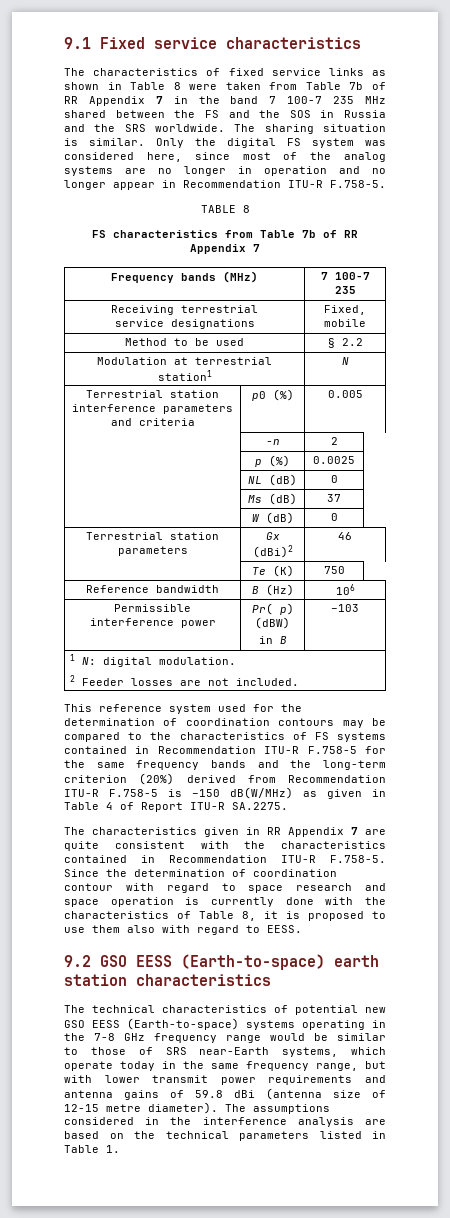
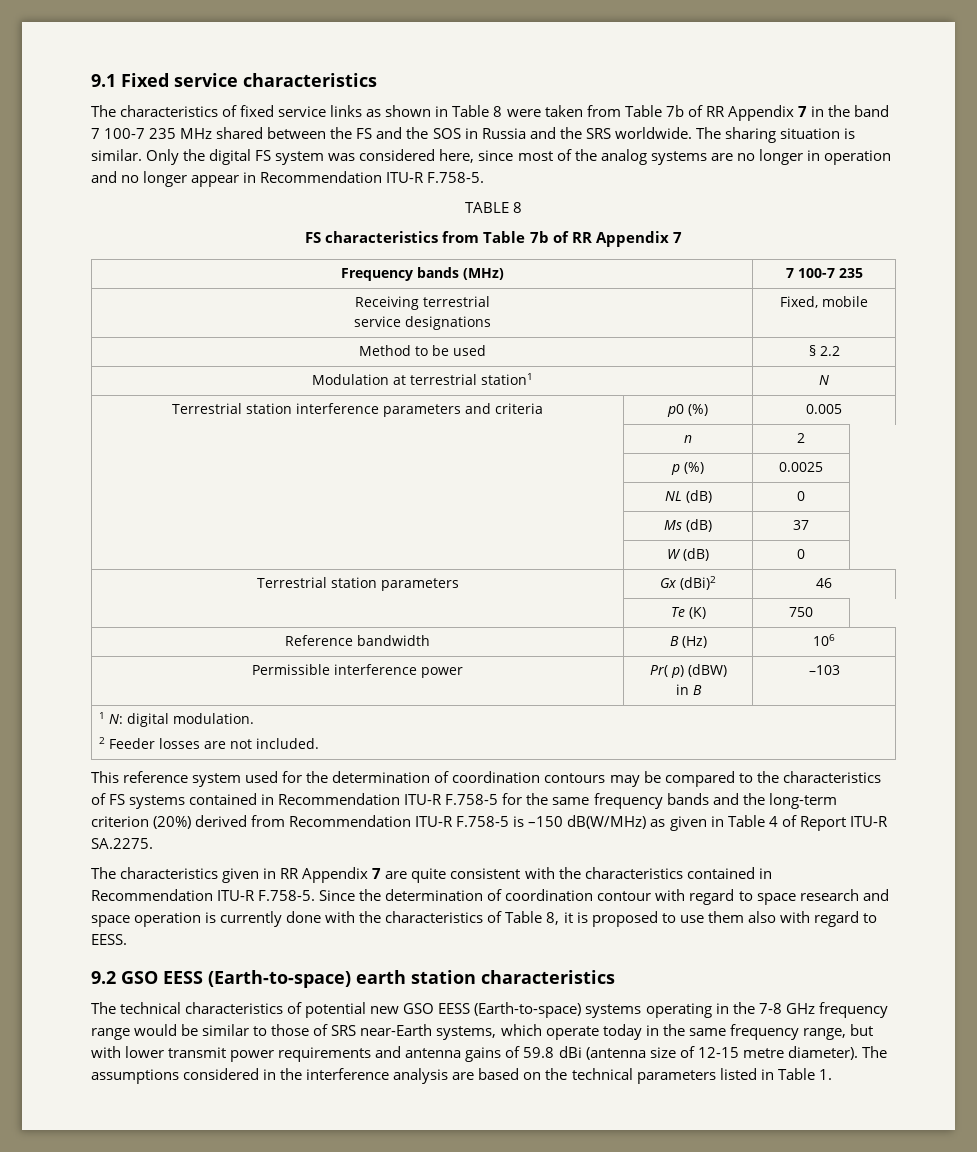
[265,439,280,445] -n -> [684,435,692,443] n

